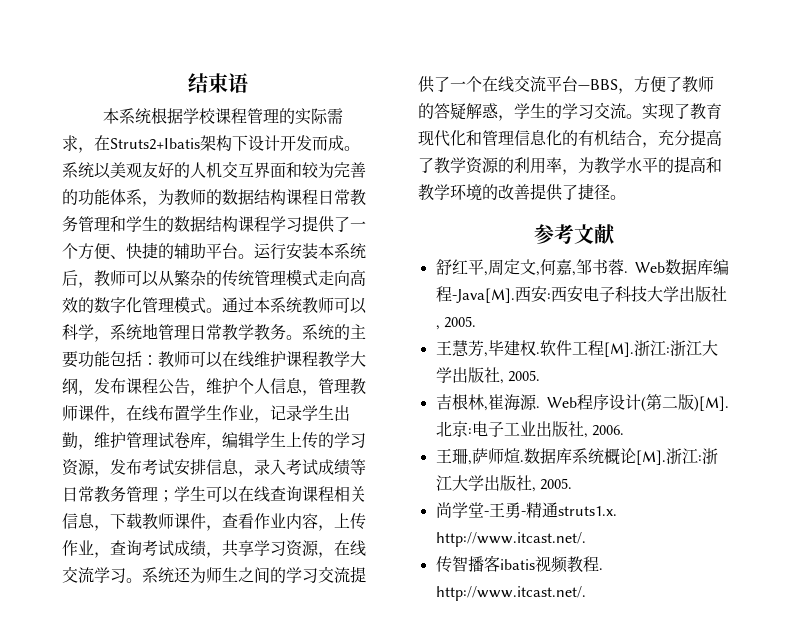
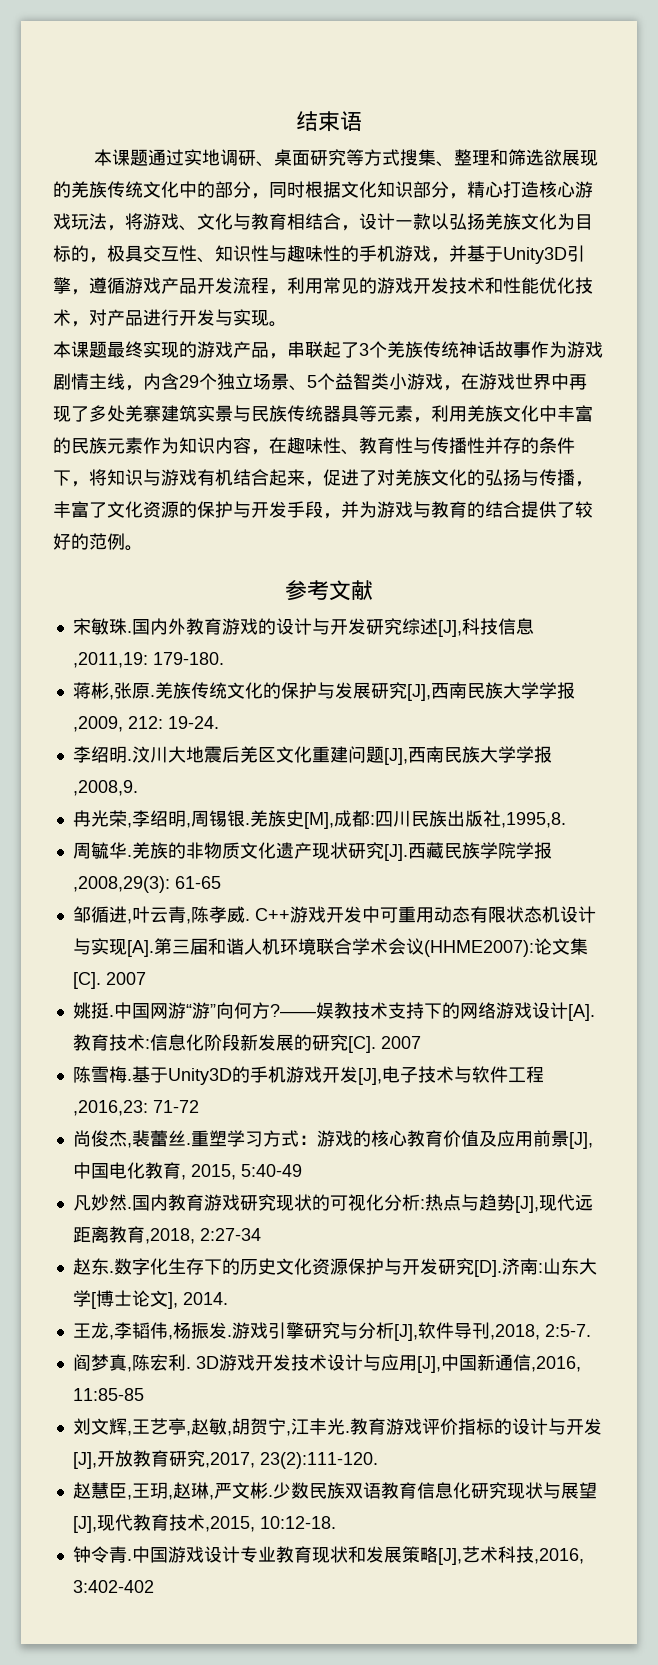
[118,107,343,125] [62,135,360,153] [62,161,366,179] [62,189,366,207] [62,215,366,233] [62,242,366,260] [62,269,366,288] [62,296,367,314] [62,323,366,342] [62,351,366,368] [62,378,366,396] [62,405,350,423] [62,432,366,450] [62,459,366,477] [62,486,366,503] [62,513,366,531] [62,540,366,558] [62,566,366,583] [418,75,714,94] [418,102,722,121] [418,129,722,148] [418,156,722,175] [418,183,626,201] [533,224,615,244] [435,259,729,276] [435,286,727,303] [435,316,476,330] [435,340,718,357] [435,367,540,384] [435,393,729,412] [435,421,624,438] [435,448,718,465] [435,475,572,492] [435,502,617,519] [435,532,586,547] [435,555,603,573] [435,586,586,601] 系统根据学校课程管理的实际需求，在Struts2+Ibatis架构下设计开发而成。系统以美观友好的人机交互界面和较为完善的功能体系，为教师的数据结构课程日常教务管理和学生的数据结构课程学习提供了一个方便、快捷的辅助平台。运行安装本系统后，教师可以从繁杂的传统管理模式走向高效的数字化管理模式。通过本系统教师可以科学，系统地管理日常教学教务。系统的主要功能包括：教师可以在线维护课程教学大纲，发布课程公告，维护个人信息，管理教师课件，在线布置学生作业，记录学生出勤，维护管理试卷库，编辑学生上传的学习资源，发布考试安排信息，录入考试成绩等日常教务管理；学生可以在线查询课程相关信息，下载教师课件，查看作业内容，上传作业，查询考试成绩，共享学习资源，在线交流学习。系统还为师生之间的学习交流提供了一个在线交流平台—BBS，方便了教师的答疑解惑，学生的学习交流。实现了教育现代化和管理信息化的有机结合，充分提高了教学资源的利用率，为教学水平的提高和教学环境的改善提供了捷径。 // 参考文献 // 舒红平,周定文,何嘉,邹书蓉. Web数据库编程-Java[M].西安:西安电子科技大学出版社, 2005. // 王慧芳,毕建权.软件工程[M].浙江:浙江大学出版社, 2005. // 吉根林,崔海源. Web程序设计(第二版)[M].北京:电子工业出版社, 2006. // 王珊,萨师煊.数据库系统概论[M].浙江:浙江大学出版社, 2005. // 尚学堂-王勇-精通struts1.x. http://www.itcast.net/. // 传智播客ibatis视频教程. http://www.itcast.net/. -> [112,149,599,167] [53,181,593,199] [53,213,593,231] [53,245,585,264] [53,277,593,295] [53,309,287,327] [53,341,603,359] [53,373,587,391] [53,405,593,423] [53,437,575,455] [53,469,593,487] [53,501,593,519] [53,533,143,551] [284,580,373,601] [72,618,534,637] [72,652,224,668] [72,682,575,701] [72,716,219,732] [72,746,552,765] [72,780,138,796] [72,810,566,829] [72,842,552,861] [72,876,221,893] [72,906,596,924] [72,938,588,957] [72,972,146,989] [72,1002,595,1021] [72,1034,421,1053] [72,1066,544,1085] [72,1100,199,1116] [72,1130,593,1149] [72,1162,302,1180] [72,1194,593,1213] [72,1226,261,1244] [72,1258,597,1277] [72,1290,228,1309] [72,1322,591,1341] [72,1354,581,1373] [72,1388,144,1401] [72,1418,602,1436] [72,1450,378,1469] [72,1482,597,1500] [72,1514,336,1533] [72,1546,584,1565] [72,1580,154,1593] 课题通过实地调研、桌面研究等方式搜集、整理和筛选欲展现的羌族传统文化中的部分，同时根据文化知识部分，精心打造核心游戏玩法，将游戏、文化与教育相结合，设计一款以弘扬羌族文化为目标的，极具交互性、知识性与趣味性的手机游戏，并基于Unity3D引擎，遵循游戏产品开发流程，利用常见的游戏开发技术和性能优化技术，对产品进行开发与实现。 // 本课题最终实现的游戏产品，串联起了3个羌族传统神话故事作为游戏剧情主线，内含29个独立场景、5个益智类小游戏，在游戏世界中再现了多处羌寨建筑实景与民族传统器具等元素，利用羌族文化中丰富的民族元素作为知识内容，在趣味性、教育性与传播性并存的条件下，将知识与游戏有机结合起来，促进了对羌族文化的弘扬与传播，丰富了文化资源的保护与开发手段，并为游戏与教育的结合提供了较好的范例。 // 参考文献 // 宋敏珠.国内外教育游戏的设计与开发研究综述[J],科技信息,2011,19: 179-180. // 蒋彬,张原.羌族传统文化的保护与发展研究[J],西南民族大学学报,2009, 212: 19-24. // 李绍明.汶川大地震后羌区文化重建问题[J],西南民族大学学报,2008,9. // 冉光荣,李绍明,周锡银.羌族史[M],成都:四川民族出版社,1995,8. // 周毓华.羌族的非物质文化遗产现状研究[J].西藏民族学院学报,2008,29(3): 61-65 // 邹循进,叶云青,陈孝威. C++游戏开发中可重用动态有限状态机设计与实现[A].第三届和谐人机环境联合学术会议(HHME2007):论文集[C]. 2007 // 姚挺.中国网游“游”向何方?——娱教技术支持下的网络游戏设计[A].教育技术:信息化阶段新发展的研究[C]. 2007 // 陈雪梅.基于Unity3D的手机游戏开发[J],电子技术与软件工程,2016,23: 71-72 // 尚俊杰,裴蕾丝.重塑学习方式：游戏的核心教育价值及应用前景[J],中国电化教育, 2015, 5:40-49 // 凡妙然.国内教育游戏研究现状的可视化分析:热点与趋势[J],现代远距离教育,2018, 2:27-34 // 赵东.数字化生存下的历史文化资源保护与开发研究[D].济南:山东大学[博士论文], 2014. // 王龙,李韬伟,杨振发.游戏引擎研究与分析[J],软件导刊,2018, 2:5-7. // 阎梦真,陈宏利. 3D游戏开发技术设计与应用[J],中国新通信,2016, 11:85-85 // 刘文辉,王艺亭,赵敏,胡贺宁,江丰光.教育游戏评价指标的设计与开发[J],开放教育研究,2017, 23(2):111-120. // 赵慧臣,王玥,赵琳,严文彬.少数民族双语教育信息化研究现状与展望[J],现代教育技术,2015, 10:12-18. // 钟令青.中国游戏设计专业教育现状和发展策略[J],艺术科技,2016, 3:402-402

